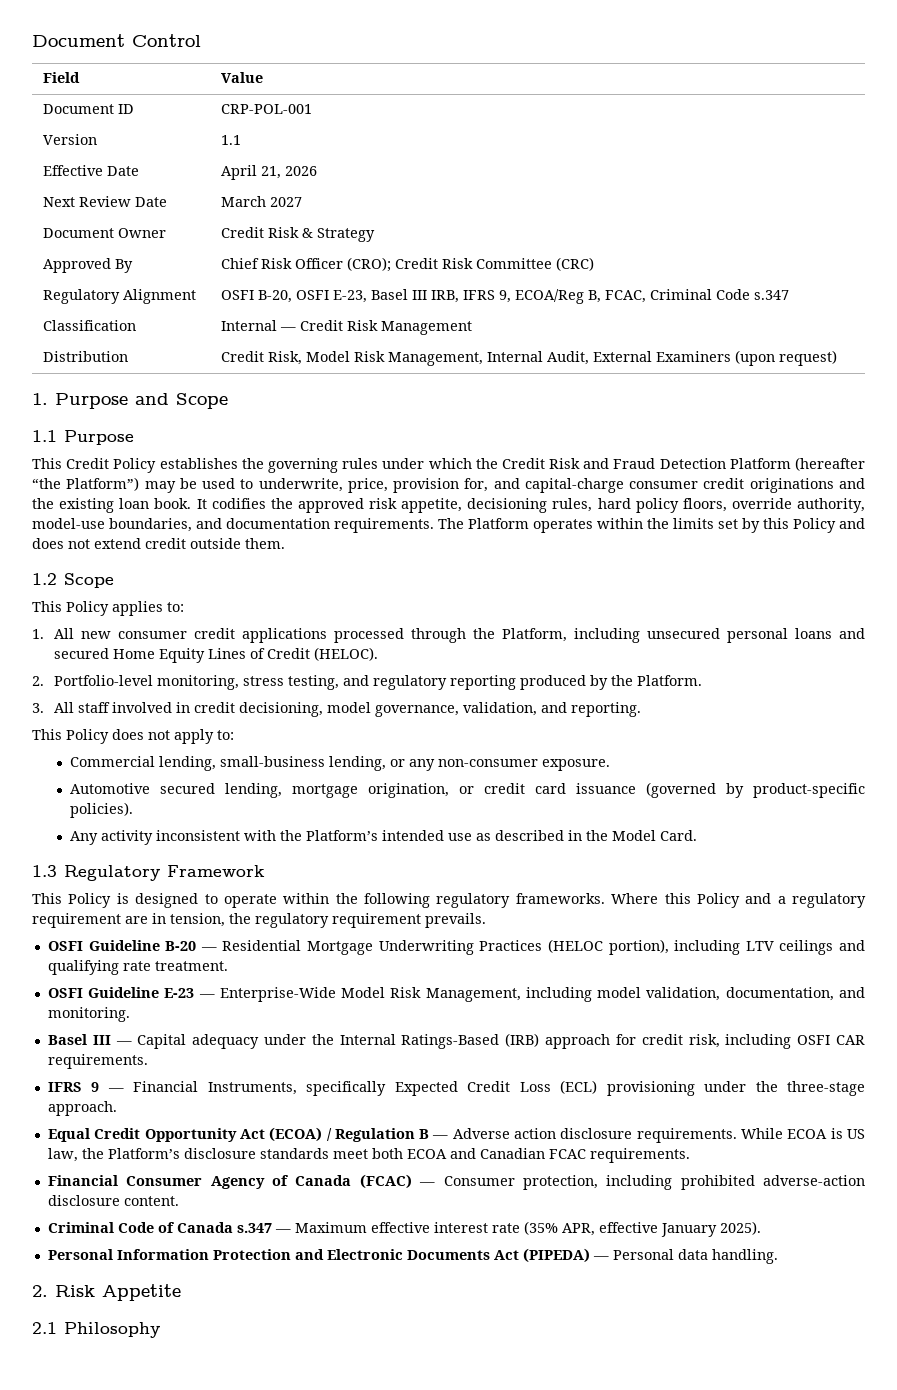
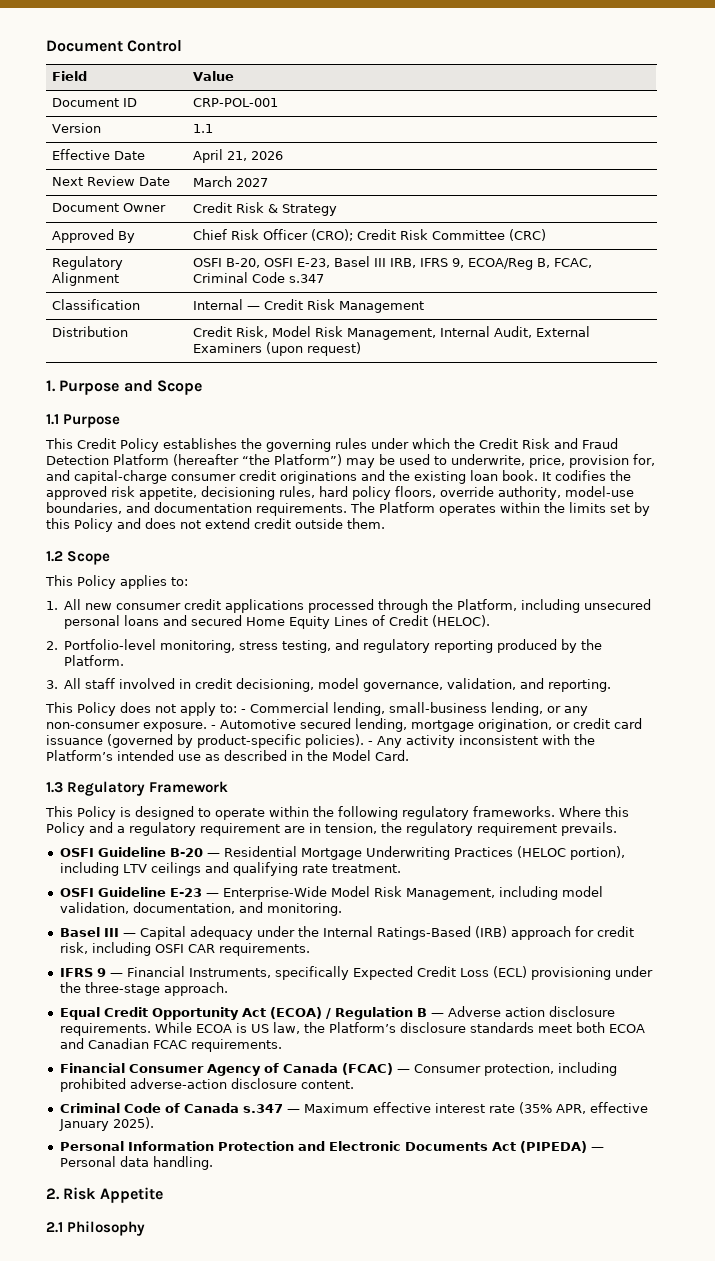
(234, 735) // -> [241,709,246,713] -
(611, 765) // -> [211,725,216,729] -
(134, 810) // -> [368,741,373,745] -

